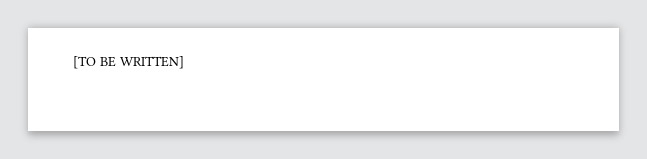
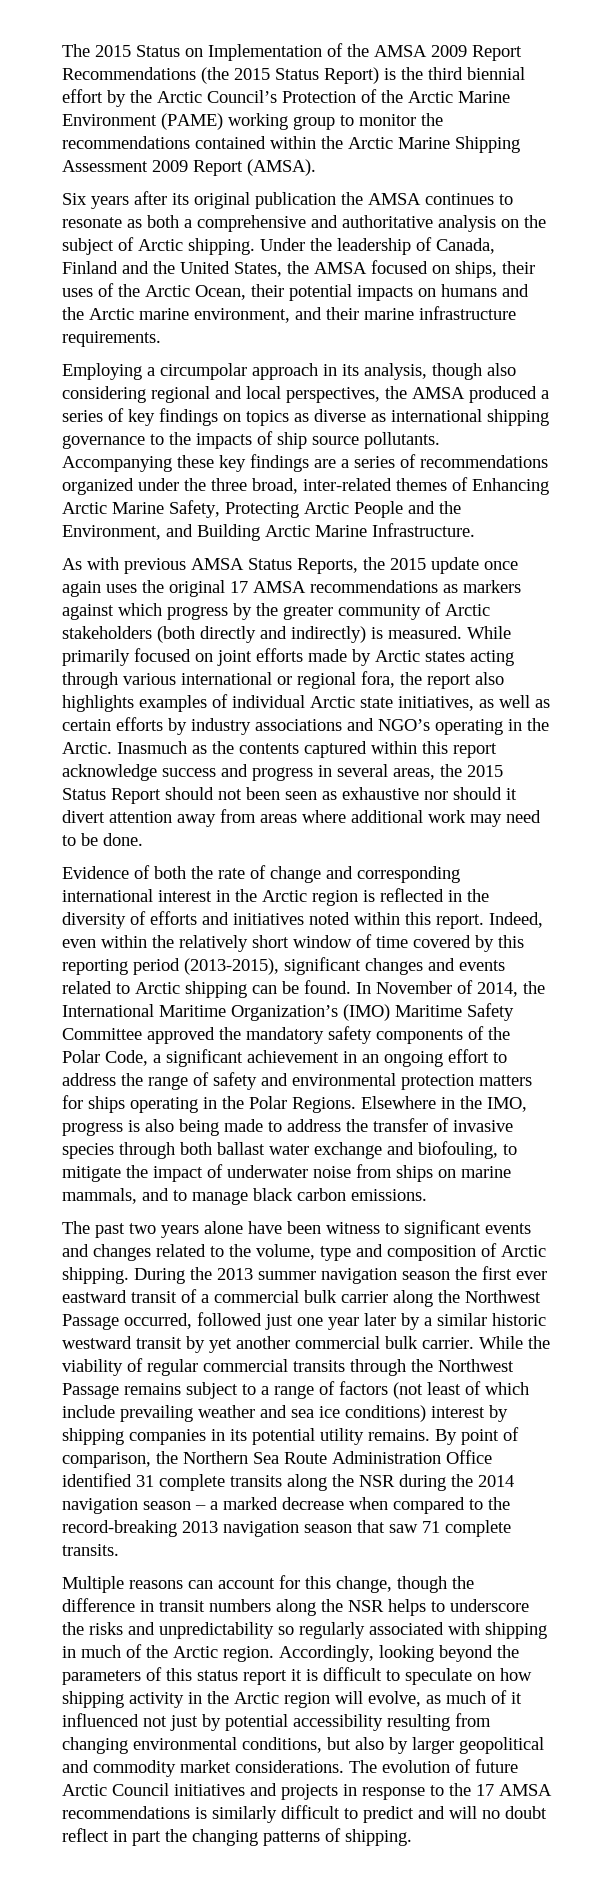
[73,56,184,69] [TO BE WRITTEN] -> [62,43,522,61] [62,67,525,84] [62,89,510,107] [62,113,443,130] [62,136,520,153] [62,159,316,176] [62,191,513,209] [62,215,546,232] [62,237,495,255] [62,260,535,278] [62,283,529,301] [62,306,516,323] [62,331,161,347] [62,363,516,380] [62,386,549,403] [62,408,549,426] [62,431,440,449] [62,454,548,472] [62,477,549,495] [62,500,461,518] [62,523,475,541] [62,557,518,574] [62,580,521,597] [62,602,490,620] [62,626,511,643] [62,648,514,666] [62,671,504,689] [62,694,550,712] [62,717,549,735] [62,741,497,758] [62,764,503,781] [62,787,517,804] [62,809,541,827] [62,833,143,846] [62,865,460,883] [62,888,489,906] [62,911,543,929] [62,934,524,952] [62,957,505,975] [62,980,545,998] [62,1003,514,1021] [62,1026,510,1044] [62,1049,507,1067] [62,1072,532,1090] [62,1095,527,1113] [62,1118,513,1136] [62,1141,517,1159] [62,1164,511,1182] [62,1188,427,1205] [62,1220,531,1238] [62,1243,546,1261] [62,1266,547,1284] [62,1289,541,1307] [62,1312,546,1330] [62,1336,550,1353] [62,1358,514,1376] [62,1381,529,1399] [62,1405,508,1422] [62,1427,519,1445] [62,1450,492,1468] [62,1473,514,1491] [62,1497,510,1514] [62,1520,511,1537] [62,1544,119,1556] [62,1575,474,1593] [62,1598,529,1616] [62,1622,547,1639] [62,1644,519,1662] [62,1667,532,1685] [62,1690,522,1708] [62,1713,491,1731] [62,1737,544,1754] [62,1759,518,1777] [62,1783,552,1800] [62,1805,547,1823] [62,1828,412,1846] The 2015 Status on Implementation of the AMSA 2009 Report Recommendations (the 2015 Status Report) is the third biennial effort by the Arctic Council’s Protection of the Arctic Marine Environment (PAME) working group to monitor the recommendations contained within the Arctic Marine Shipping Assessment 2009 Report (AMSA). // Six years after its original publication the AMSA continues to resonate as both a comprehensive and authoritative analysis on the subject of Arctic shipping. Under the leadership of Canada, Finland and the United States, the AMSA focused on ships, their uses of the Arctic Ocean, their potential impacts on humans and the Arctic marine environment, and their marine infrastructure requirements. // Employing a circumpolar approach in its analysis, though also considering regional and local perspectives, the AMSA produced a series of key findings on topics as diverse as international shipping governance to the impacts of ship source pollutants. Accompanying these key findings are a series of recommendations organized under the three broad, inter-related themes of Enhancing Arctic Marine Safety, Protecting Arctic People and the Environment, and Building Arctic Marine Infrastructure. // As with previous AMSA Status Reports, the 2015 update once again uses the original 17 AMSA recommendations as markers against which progress by the greater community of Arctic stakeholders (both directly and indirectly) is measured. While primarily focused on joint efforts made by Arctic states acting through various international or regional fora, the report also highlights examples of individual Arctic state initiatives, as well as certain efforts by industry associations and NGO’s operating in the Arctic. Inasmuch as the contents captured within this report acknowledge success and progress in several areas, the 2015 Status Report should not been seen as exhaustive nor should it divert attention away from areas where additional work may need to be done. // Evidence of both the rate of change and corresponding international interest in the Arctic region is reflected in the diversity of efforts and initiatives noted within this report. Indeed, even within the relatively short window of time covered by this reporting period (2013-2015), significant changes and events related to Arctic shipping can be found. In November of 2014, the International Maritime Organization’s (IMO) Maritime Safety Committee approved the mandatory safety components of the Polar Code, a significant achievement in an ongoing effort to address the range of safety and environmental protection matters for ships operating in the Polar Regions. Elsewhere in the IMO, progress is also being made to address the transfer of invasive species through both ballast water exchange and biofouling, to mitigate the impact of underwater noise from ships on marine mammals, and to manage black carbon emissions. // The past two years alone have been witness to significant events and changes related to the volume, type and composition of Arctic shipping. During the 2013 summer navigation season the first ever eastward transit of a commercial bulk carrier along the Northwest Passage occurred, followed just one year later by a similar historic westward transit by yet another commercial bulk carrier. While the viability of regular commercial transits through the Northwest Passage remains subject to a range of factors (not least of which include prevailing weather and sea ice conditions) interest by shipping companies in its potential utility remains. By point of comparison, the Northern Sea Route Administration Office identified 31 complete transits along the NSR during the 2014 navigation season – a marked decrease when compared to the record-breaking 2013 navigation season that saw 71 complete transits. // Multiple reasons can account for this change, though the difference in transit numbers along the NSR helps to underscore the risks and unpredictability so regularly associated with shipping in much of the Arctic region. Accordingly, looking beyond the parameters of this status report it is difficult to speculate on how shipping activity in the Arctic region will evolve, as much of it influenced not just by potential accessibility resulting from changing environmental conditions, but also by larger geopolitical and commodity market considerations. The evolution of future Arctic Council initiatives and projects in response to the 17 AMSA recommendations is similarly difficult to predict and will no doubt reflect in part the changing patterns of shipping.

